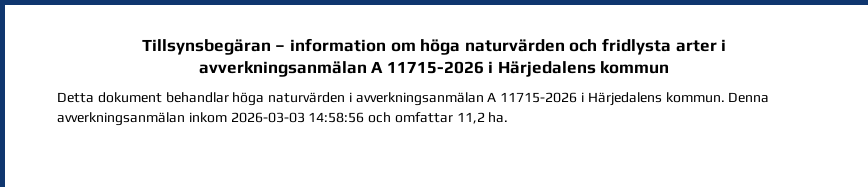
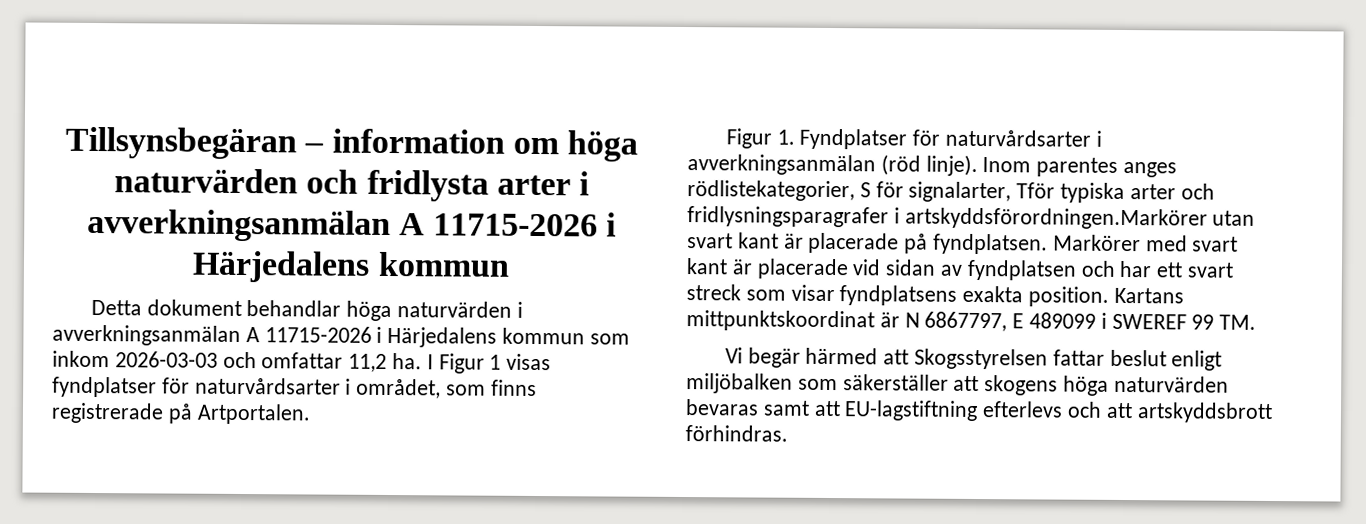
[665,92,770,103] [57,112,185,126] kommun. Denna avverkningsanmälan -> [502,327,630,345] kommun som
[308,112,365,123] 14:58:56 -> (218, 359) none
(509, 117) none -> [426,353,552,374] [52,376,537,399] [51,402,311,425] [725,128,1102,150] [687,154,1178,178] [687,180,1215,204] [687,206,1256,230] [687,232,1239,255] [686,258,1235,281] [686,284,1184,307] [686,310,1257,332] [724,347,1223,371] [686,373,1229,396] [685,399,1273,424] [685,425,788,442] I Figur 1 visas fyndplatser för naturvårdsarter i området, som finns registrerade på Artportalen. // Figur 1. Fyndplatser för naturvårdsarter i avverkningsanmälan (röd linje). Inom parentes anges rödlistekategorier, S för signalarter, Tför typiska arter och fridlysningsparagrafer i artskyddsförordningen.Markörer utan svart kant är placerade på fyndplatsen. Markörer med svart kant är placerade vid sidan av fyndplatsen och har ett svart streck som visar fyndplatsens exakta position. Kartans mittpunktskoordinat är N 6867797, E 489099 i SWEREF 99 TM. // Vi begär härmed att Skogsstyrelsen fattar beslut enligt miljöbalken som säkerställer att skogens höga naturvärden bevaras samt att EU-lagstiftning efterlevs och att artskyddsbrott förhindras.

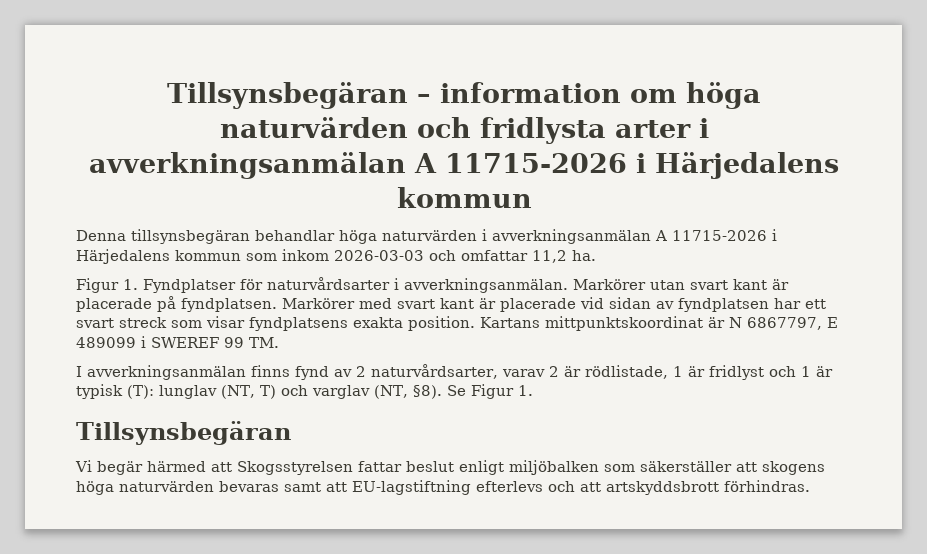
[90,299,242,316] Detta dokument -> [76,229,250,244] Denna tillsynsbegäran
[426,353,552,374] [52,376,537,399] [51,402,311,425] I Figur 1 visas fyndplatser för naturvårdsarter i området, som finns registrerade på Artportalen. -> (596, 255) none
[687,154,1178,178] [687,180,1215,204] [687,206,1208,230] avverkningsanmälan (röd linje). Inom parentes anges rödlistekategorier, S för signalarter, Tför typiska arter och fridlysningsparagrafer i artskyddsförordningen.Markörer -> [404,278,646,293] avverkningsanmälan. Markörer
[1080,260,1116,277] och -> (769, 305) none
(1257, 322) none -> [76,364,833,380] [76,384,533,399] [76,421,291,445] // I avverkningsanmälan finns fynd av 2 naturvårdsarter, varav 2 är rödlistade, 1 är fridlyst och 1 är typisk (T): lunglav (NT, T) och varglav (NT, §8). Se Figur 1. // Tillsynsbegäran

